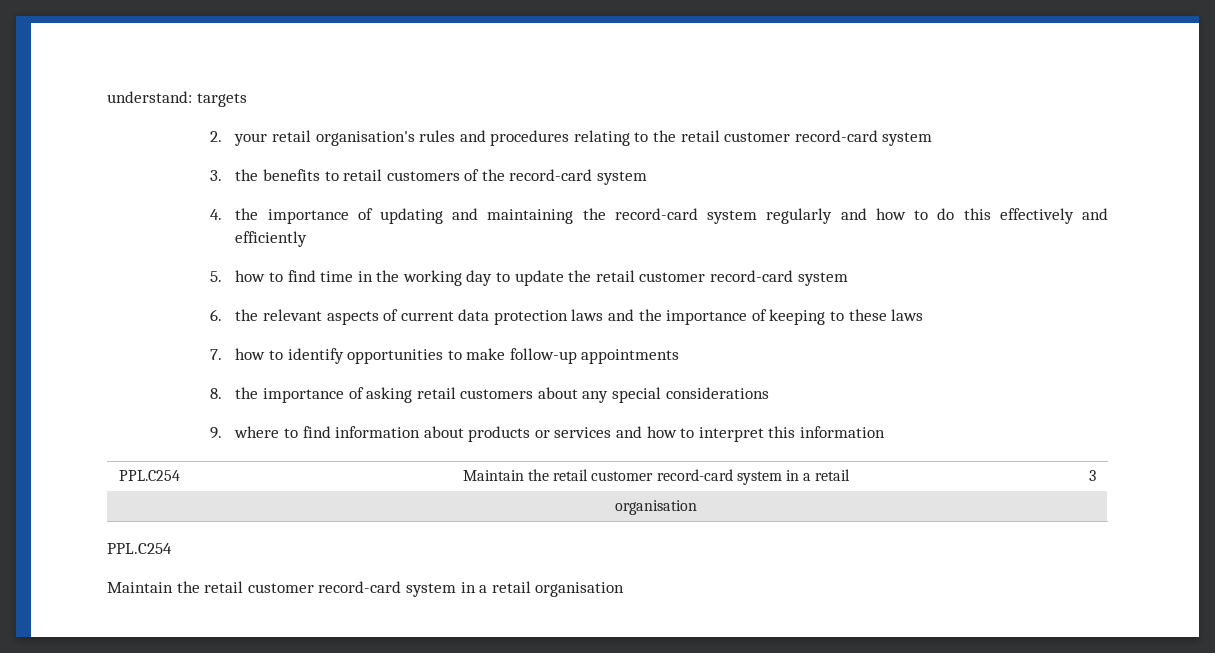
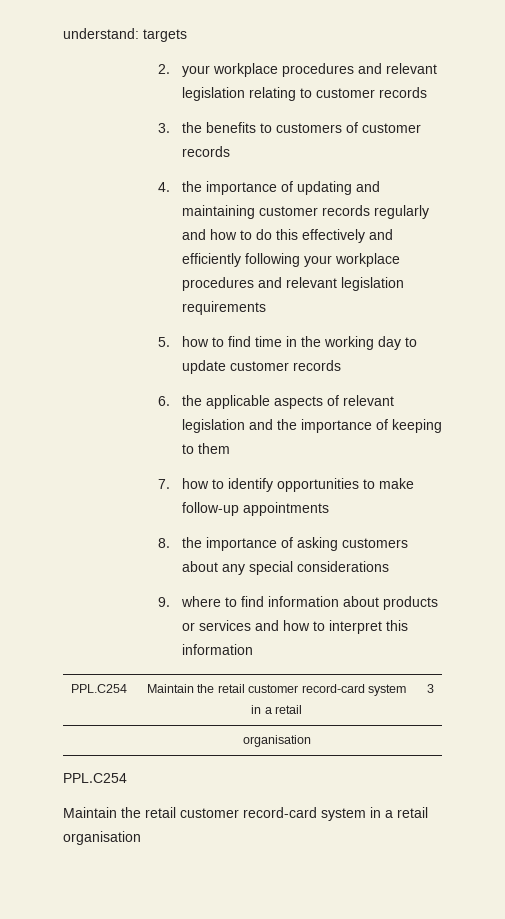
[271,130,933,146] retail organisation's rules and procedures relating to the retail customer record-card system -> [212,63,437,77] [181,87,427,101] workplace procedures and relevant legislation relating to customer records
[343,169,383,181] retail -> (272, 128) none
[481,169,648,185] the record-card system -> [361,123,421,133] [181,146,230,157] customer records
[582,208,758,224] the record-card system -> [258,205,370,216] customer records
(308, 239) none -> [244,253,400,267] [181,277,404,291] [181,301,266,315] following your workplace procedures and relevant legislation requirements
[568,270,848,286] the retail customer record-card system -> [229,360,341,371] customer records
[262,309,322,321] relevant -> [205,395,270,409] applicable
[400,309,604,325] current data protection laws -> [342,395,394,406] [181,419,245,433] relevant legislation
[848,309,924,321] these laws -> [197,443,230,454] them
[416,387,456,399] retail -> (338, 544) none

